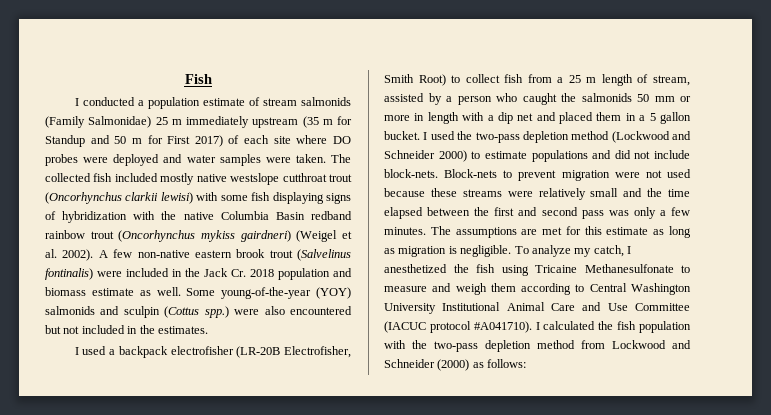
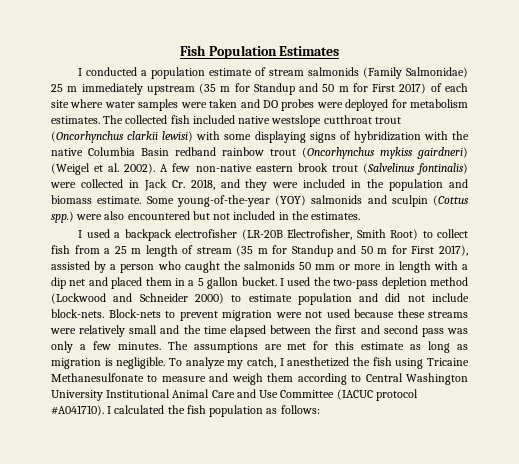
(212, 79) none -> [208,45,340,59] Population Estimates
[332,136,351,144] [45,154,326,166] DO probes were deployed and water samples were taken. -> [104,99,469,111] [51,116,100,124] water samples were taken and DO probes were deployed for metabolism estimates.
[160,173,195,185] mostly -> (235, 119) none
[251,192,271,201] fish -> (252, 137) none
[126,268,352,280] [45,287,181,296] included in the Jack Cr. 2018 population and biomass estimate as well. -> [80,179,468,191] [51,195,142,204] collected in Jack Cr. 2018, and they were included in the population and biomass estimate.
[653,75,690,86] stream, -> [196,245,468,257] stream (35 m for Standup and 50 m for First 2017),
[531,150,588,162] populations -> [297,293,352,305] population
[384,340,691,352] [384,359,470,371] with the two-pass depletion method from Lockwood and Schneider (2000) -> (264, 411) none

